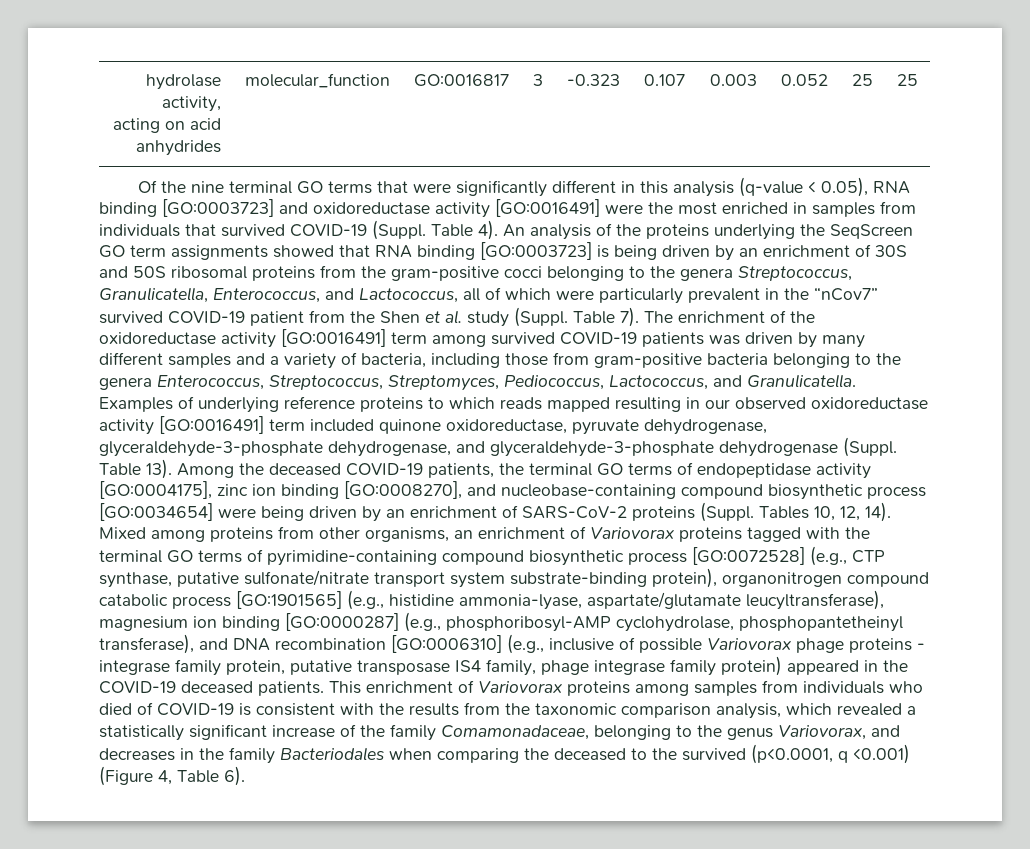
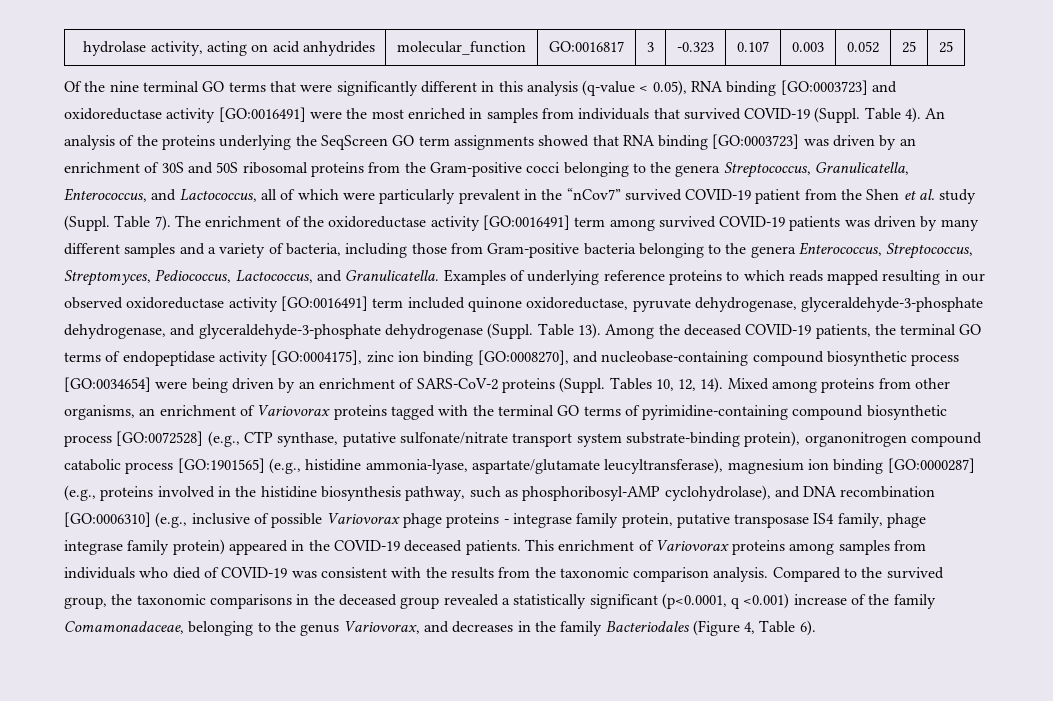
[597,245,657,260] is being -> [803,139,829,146] was
[391,266,499,281] gram-positive -> [429,162,522,177] Gram-positive
[594,353,702,368] gram-positive -> [487,243,580,258] Gram-positive
[446,616,903,632] [99,634,194,654] phosphoribosyl-AMP cyclohydrolase, phosphopantetheinyl transferase), -> [100,485,771,501] proteins involved in the histidine biosynthesis pathway, such as phosphoribosyl-AMP cyclohydrolase),
[239,703,251,716] is -> [291,571,317,578] was
[716,703,832,719] analysis, which -> [713,567,944,582] [64,594,440,609] analysis. Compared to the survived group, the taxonomic comparisons in the deceased group
(267, 732) none -> [661,593,790,609] (p<0.0001, q <0.001)
[389,744,910,764] when comparing the deceased to the survived (p<0.0001, q <0.001) -> (690, 626) none

